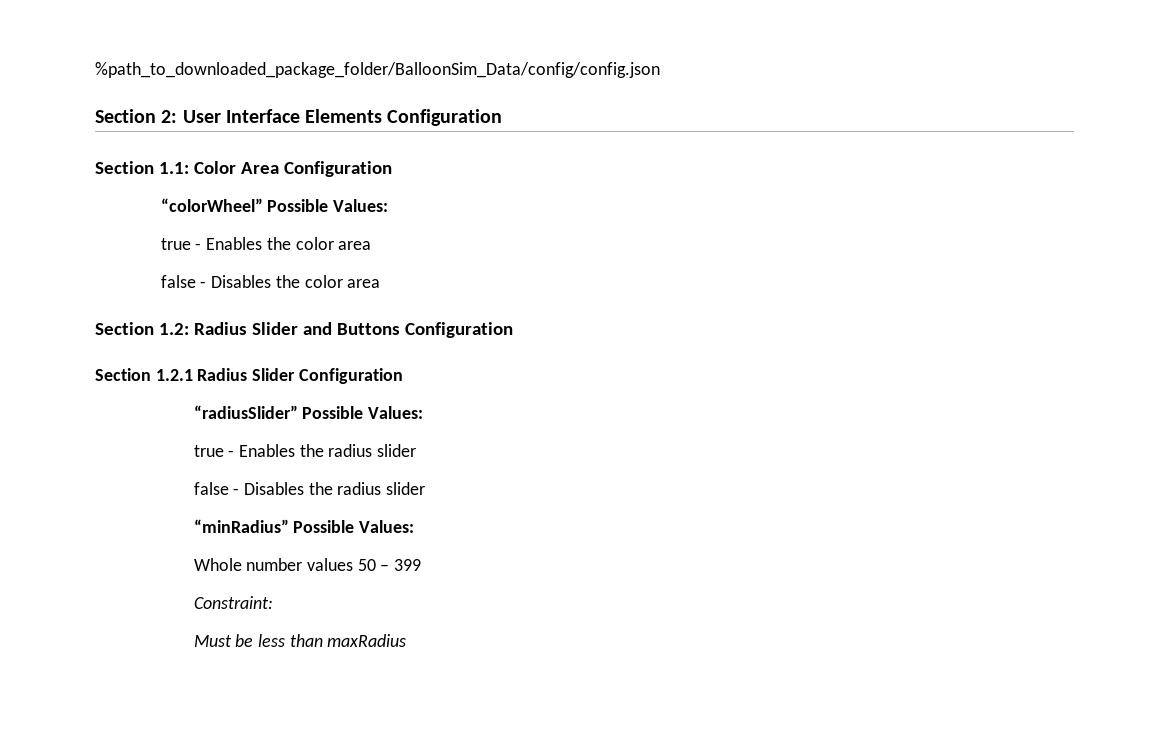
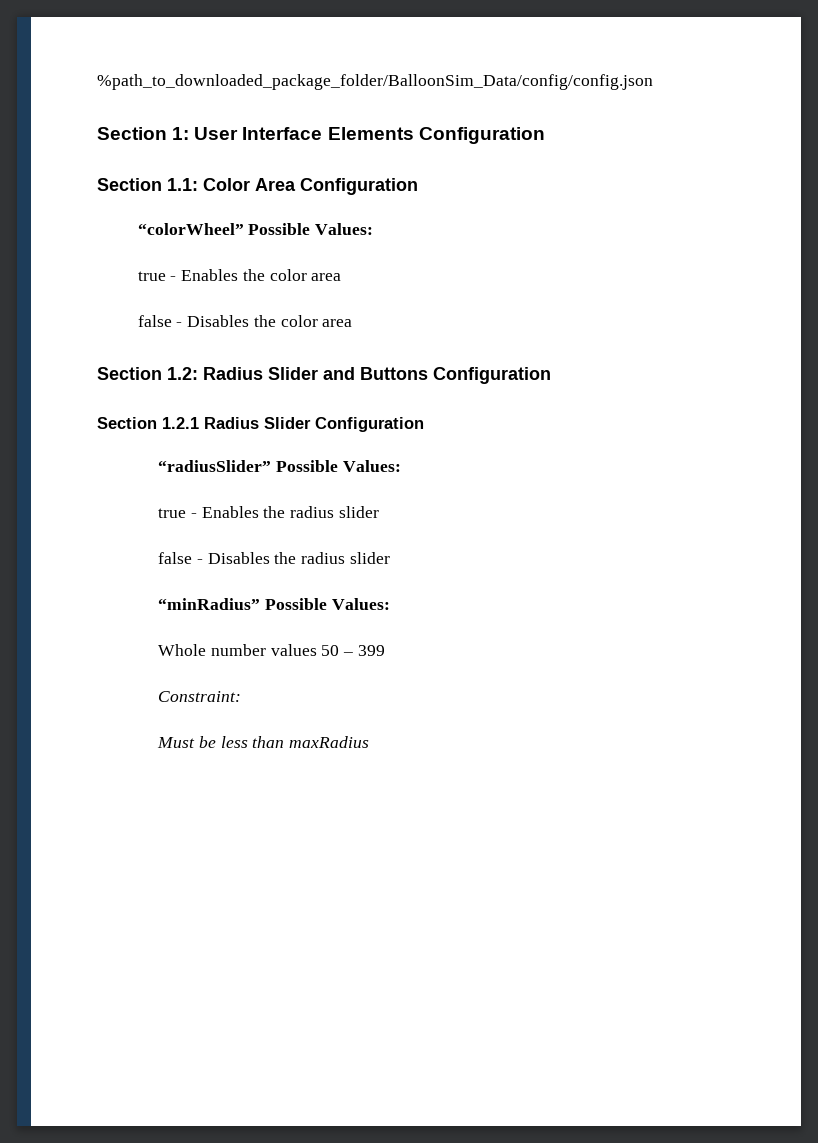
[161,110,178,123] 2: -> [172,127,190,140] 1:

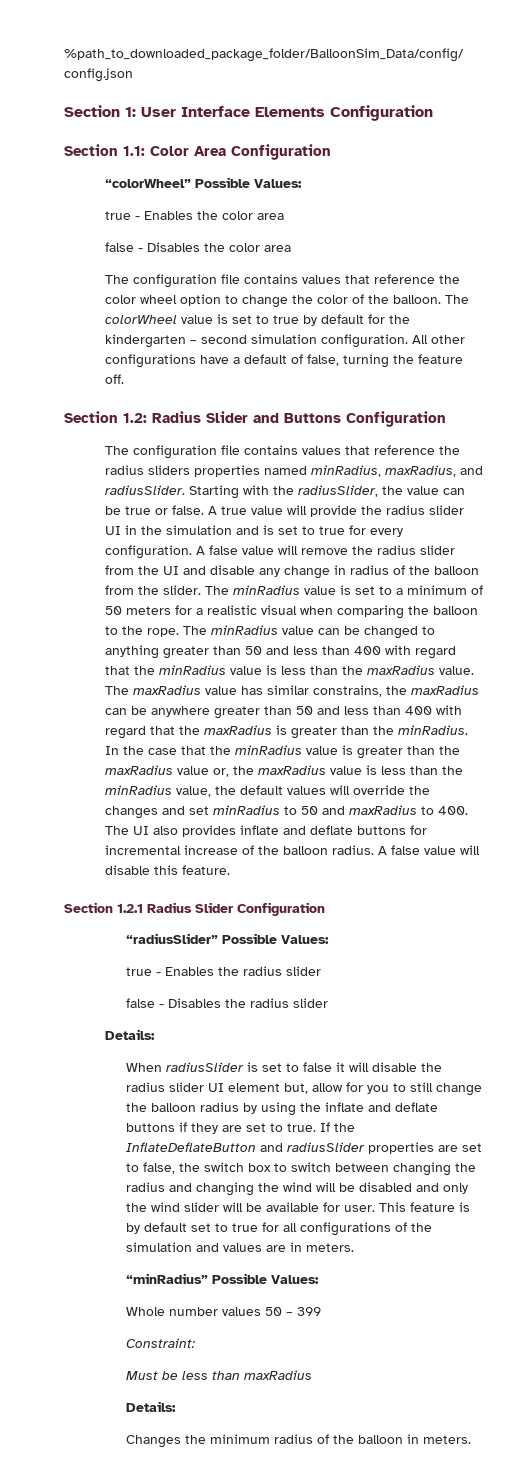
(353, 323) none -> [105,274,461,288] [105,294,470,308] [105,314,411,326] [105,334,466,348] [105,354,464,368] [105,374,125,384] // The configuration file contains values that reference the color wheel option to change the color of the balloon. The colorWheel value is set to true by default for the kindergarten – second simulation configuration. All other configurations have a default of false, turning the feature off.
(551, 375) none -> [105,445,461,459] [105,465,484,477] [105,485,466,499] [105,505,465,517] [105,525,404,537] [105,545,456,559] [105,565,480,579] [105,585,484,595] [105,605,479,619] [105,625,436,639] [105,645,457,659] [105,665,475,675] [105,685,480,697] [105,705,463,719] [105,725,469,739] [105,745,461,759] [105,765,464,777] [105,785,431,797] [105,805,469,819] [105,825,428,837] [105,845,481,855] [105,865,231,875] // The configuration file contains values that reference the radius sliders properties named minRadius, maxRadius, and radiusSlider. Starting with the radiusSlider, the value can be true or false. A true value will provide the radius slider UI in the simulation and is set to true for every configuration. A false value will remove the radius slider from the UI and disable any change in radius of the balloon from the slider. The minRadius value is set to a minimum of 50 meters for a realistic visual when comparing the balloon to the rope. The minRadius value can be changed to anything greater than 50 and less than 400 with regard that the minRadius value is less than the maxRadius value. The maxRadius value has similar constrains, the maxRadius can be anywhere greater than 50 and less than 400 with regard that the maxRadius is greater than the minRadius. In the case that the minRadius value is greater than the maxRadius value or, the maxRadius value is less than the minRadius value, the default values will override the changes and set minRadius to 50 and maxRadius to 400. The UI also provides inflate and deflate buttons for incremental increase of the balloon radius. A false value will disable this feature.
(390, 558) none -> [105,1029,156,1040] [125,1062,442,1072] [125,1082,482,1096] [125,1102,438,1116] [125,1122,355,1134] [125,1142,482,1154] [125,1162,476,1176] [125,1182,468,1196] [125,1202,470,1212] [125,1222,432,1236] [125,1242,354,1252] // Details: // When radiusSlider is set to false it will disable the radius slider UI element but, allow for you to still change the balloon radius by using the inflate and deflate buttons if they are set to true. If the InflateDeflateButton and radiusSlider properties are set to false, the switch box to switch between changing the radius and changing the wind will be disabled and only the wind slider will be available for user. This feature is by default set to true for all configurations of the simulation and values are in meters.
(370, 742) none -> [125,1401,176,1412] [125,1434,471,1448] // Details: // Changes the minimum radius of the balloon in meters.

